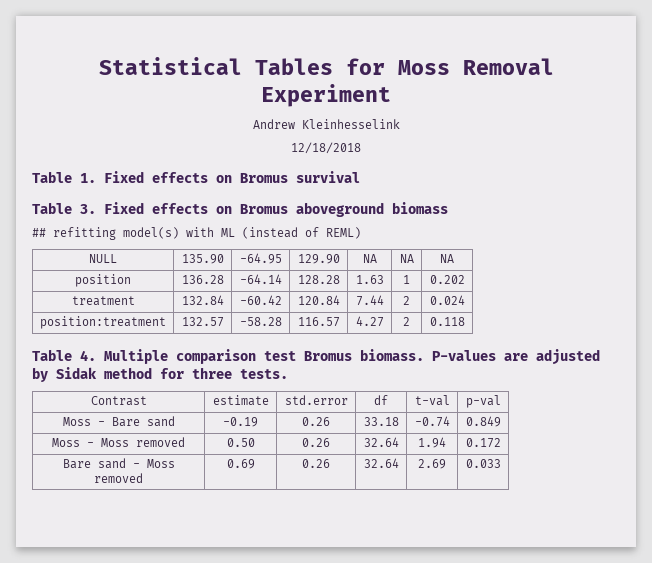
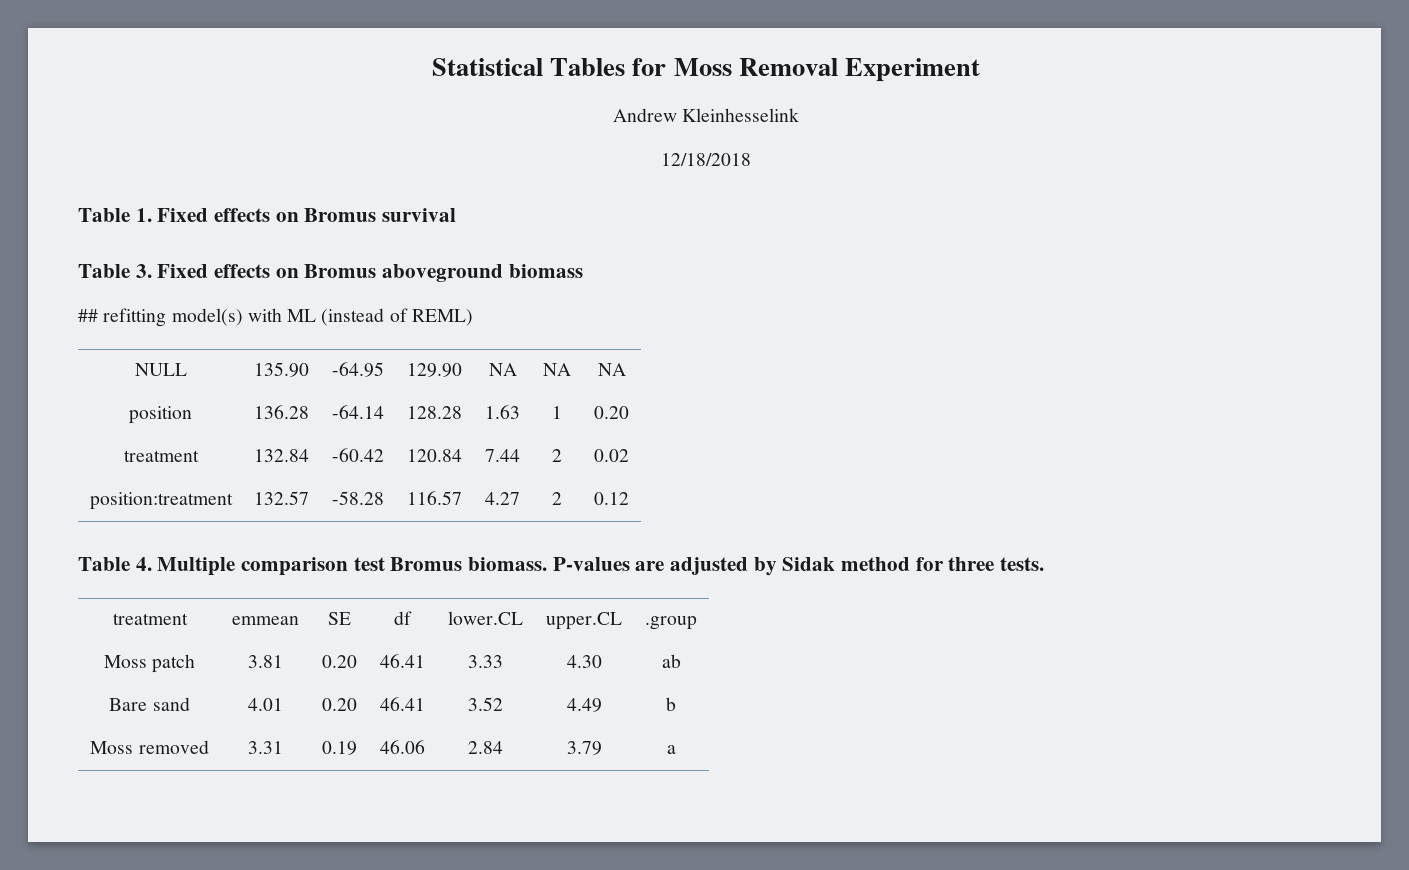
[429,275,465,284] 0.202 -> [594,406,629,419] 0.20
[429,295,465,305] 0.024 -> [594,449,629,462] 0.02
[429,317,465,326] 0.118 -> [594,492,629,505] 0.12
[90,396,147,406] [212,395,269,406] [284,395,348,405] [374,395,388,405] [414,395,450,406] [465,395,501,408] [62,416,175,427] [223,417,258,427] [302,417,330,426] [363,417,399,426] [414,416,450,427] [465,416,501,427] [52,437,185,447] [226,438,255,447] [302,438,330,447] [363,437,399,447] [418,437,446,448] [465,438,501,448] [62,458,175,469] [94,473,143,483] [226,459,255,469] [302,459,330,468] [363,458,399,468] [418,459,446,469] [465,459,501,468] Contrast | estimate | std.error | df | t-val | p-val // Moss - Bare sand | -0.19 | 0.26 | 33.18 | -0.74 | 0.849 // Moss - Moss removed | 0.50 | 0.26 | 32.64 | 1.94 | 0.172 // Bare sand - Moss removed | 0.69 | 0.26 | 32.64 | 2.69 | 0.033 -> [112,613,188,625] [232,616,299,625] [328,612,351,625] [394,611,412,625] [448,611,523,625] [546,612,622,630] [645,616,697,630] [103,654,196,673] [248,655,283,668] [322,655,357,668] [380,654,425,668] [468,655,503,668] [566,655,602,668] [661,654,681,668] [109,697,190,711] [248,698,283,711] [322,698,357,711] [380,697,425,711] [468,697,503,711] [566,698,602,712] [666,697,676,711] [90,740,209,754] [248,741,283,754] [322,741,357,755] [380,740,425,754] [468,741,503,754] [566,741,602,755] [666,745,676,754] treatment | emmean | SE | df | lower.CL | upper.CL | .group // Moss patch | 3.81 | 0.20 | 46.41 | 3.33 | 4.30 | ab // Bare sand | 4.01 | 0.20 | 46.41 | 3.52 | 4.49 | b // Moss removed | 3.31 | 0.19 | 46.06 | 2.84 | 3.79 | a

